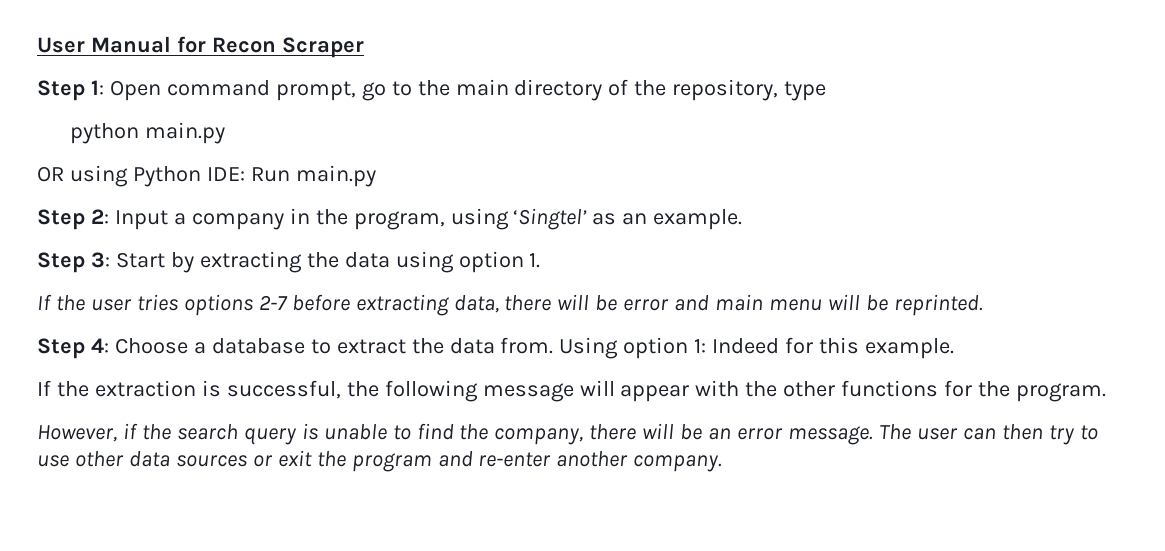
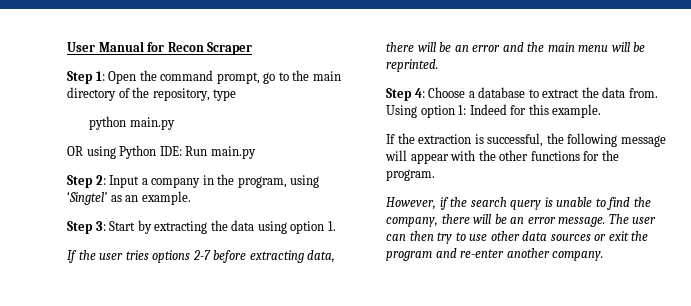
(161, 90) none -> [139,70,157,81] the
(618, 303) none -> [454,45,469,52] an
(710, 303) none -> [527,42,545,52] the

